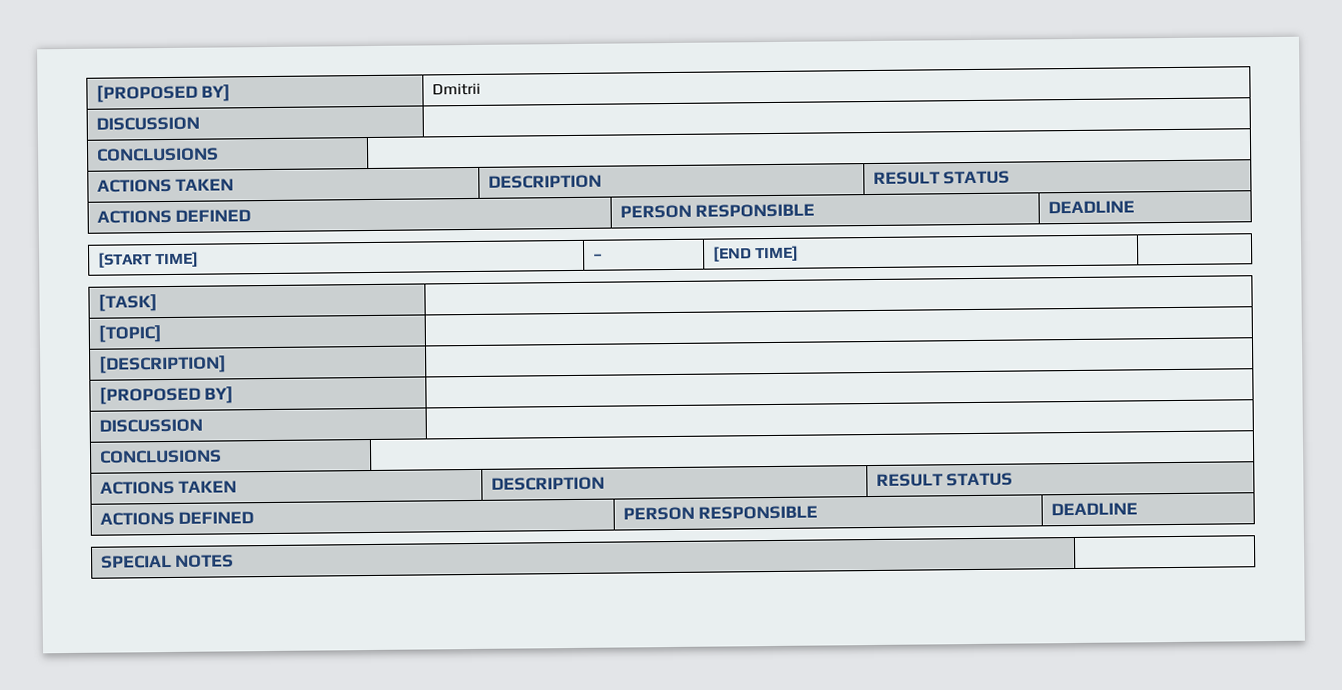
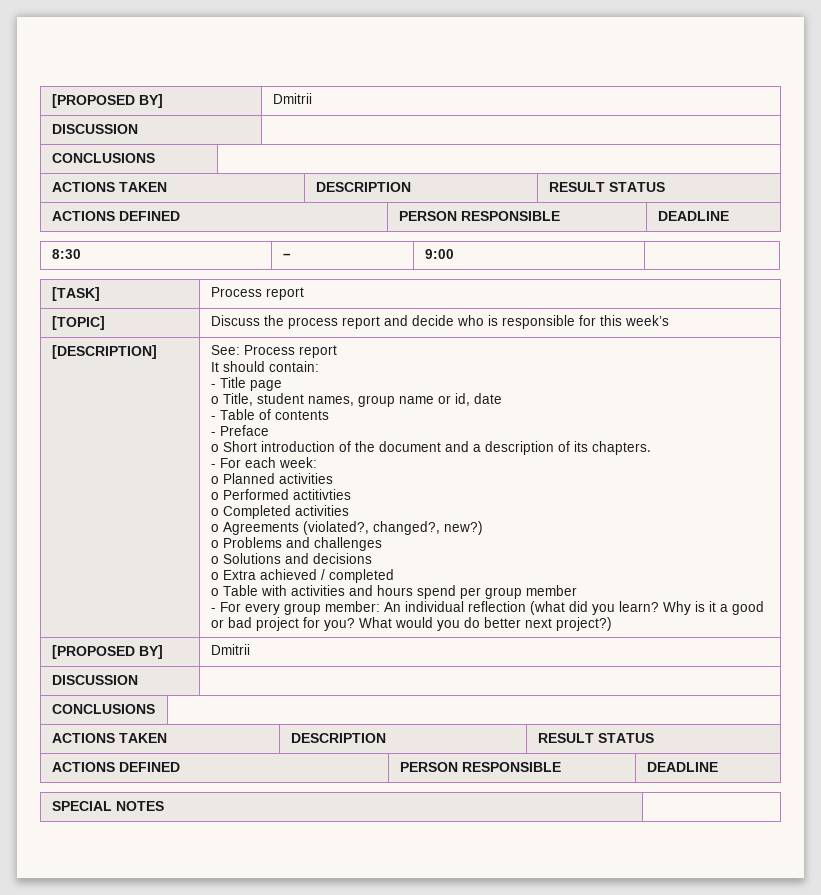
[97,251,199,268] [START TIME] -> [51,249,81,259] 8:30
[712,245,799,262] [END TIME] -> [424,249,454,259] 9:00
(158, 303) none -> [210,287,304,300] Process report
[98,355,227,374] [98,386,235,405] // [DESCRIPTION] | // [PROPOSED BY] | -> [210,315,669,329] [51,345,157,359] [210,345,337,358] [210,361,319,372] [210,377,282,391] [210,393,502,407] [210,409,329,420] [210,425,269,436] [210,441,651,455] [210,457,317,468] [210,473,333,484] [210,489,351,500] [210,505,349,519] [210,521,483,535] [210,537,382,551] [210,553,372,564] [210,569,394,583] [210,585,577,599] [210,601,764,615] [210,617,612,631] [51,645,163,659] [210,644,250,655] Discuss the process report and decide who is responsible for this week’s // [DESCRIPTION] | See: Process report // It should contain: // - Title page // o Title, student names, group name or id, date // - Table of contents // - Preface // o Short introduction of the document and a description of its chapters. // - For each week: // o Planned activities // o Performed actitivties // o Completed activities // o Agreements (violated?, changed?, new?) // o Problems and challenges // o Solutions and decisions // o Extra achieved / completed // o Table with activities and hours spend per group member // - For every group member: An individual reflection (what did you learn? Why is it a good or bad project for you? What would you do better next project?) // [PROPOSED BY] | Dmitrii

